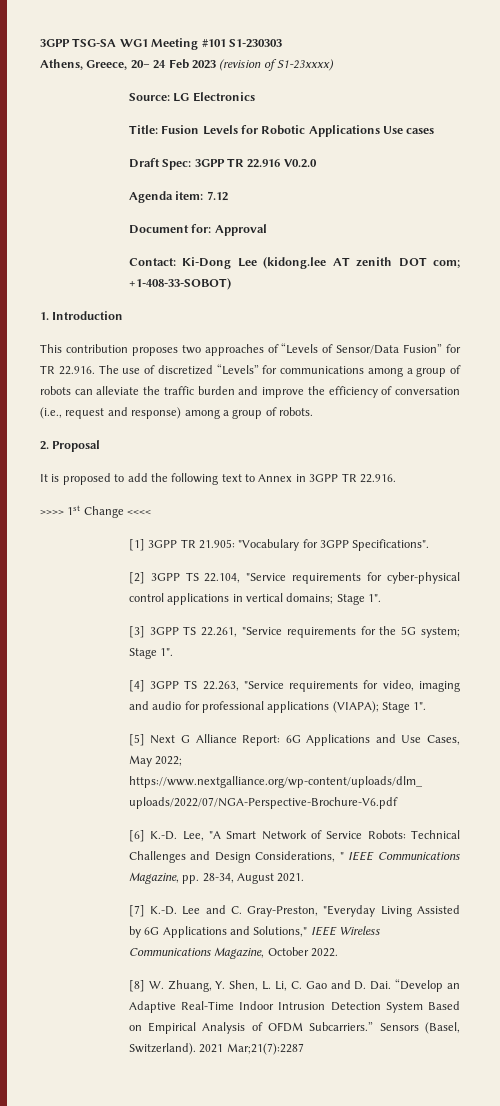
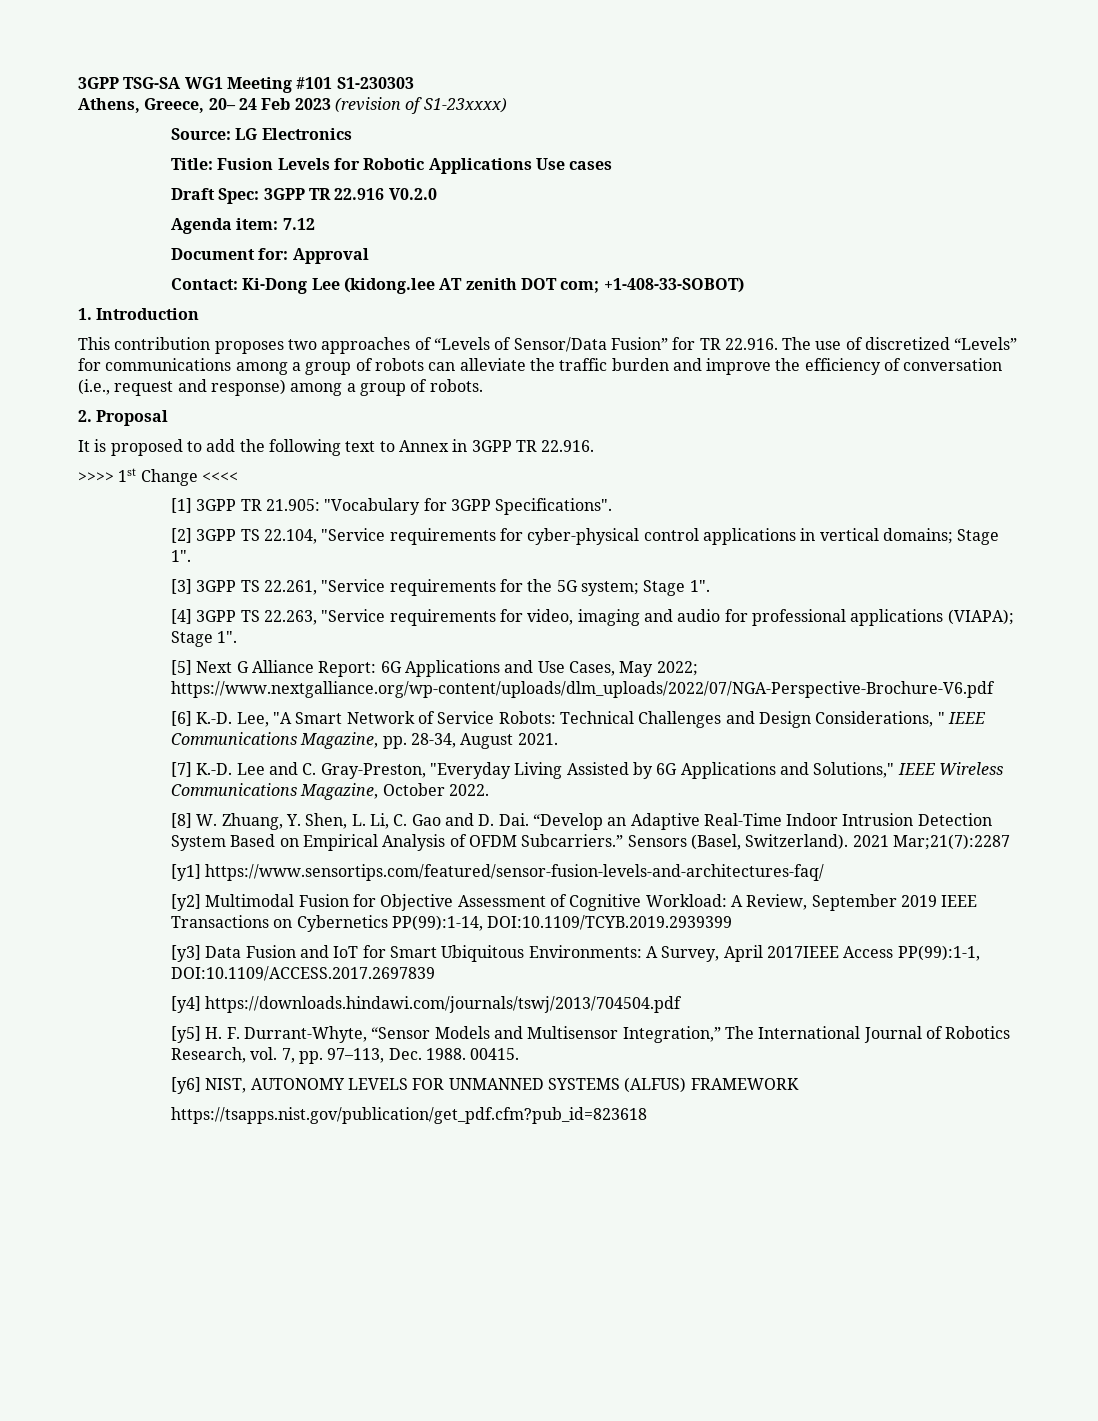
(304, 1049) none -> [171,864,825,881] [171,894,978,911] [171,915,733,932] [171,945,980,962] [171,966,436,981] [171,996,683,1013] [171,1026,1011,1043] [171,1047,520,1064] [171,1077,799,1094] [171,1107,648,1124] // [y1] https://www.sensortips.com/featured/sensor-fusion-levels-and-architectures-faq/ // [y2] Multimodal Fusion for Objective Assessment of Cognitive Workload: A Review, September 2019 IEEE Transactions on Cybernetics PP(99):1-14, DOI:10.1109/TCYB.2019.2939399 // [y3] Data Fusion and IoT for Smart Ubiquitous Environments: A Survey, April 2017IEEE Access PP(99):1-1, DOI:10.1109/ACCESS.2017.2697839 // [y4] https://downloads.hindawi.com/journals/tswj/2013/704504.pdf // [y5] H. F. Durrant-Whyte, “Sensor Models and Multisensor Integration,” The International Journal of Robotics Research, vol. 7, pp. 97–113, Dec. 1988. 00415. // [y6] NIST, AUTONOMY LEVELS FOR UNMANNED SYSTEMS (ALFUS) FRAMEWORK // https://tsapps.nist.gov/publication/get_pdf.cfm?pub_id=823618

